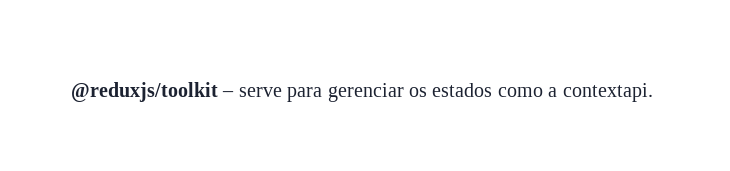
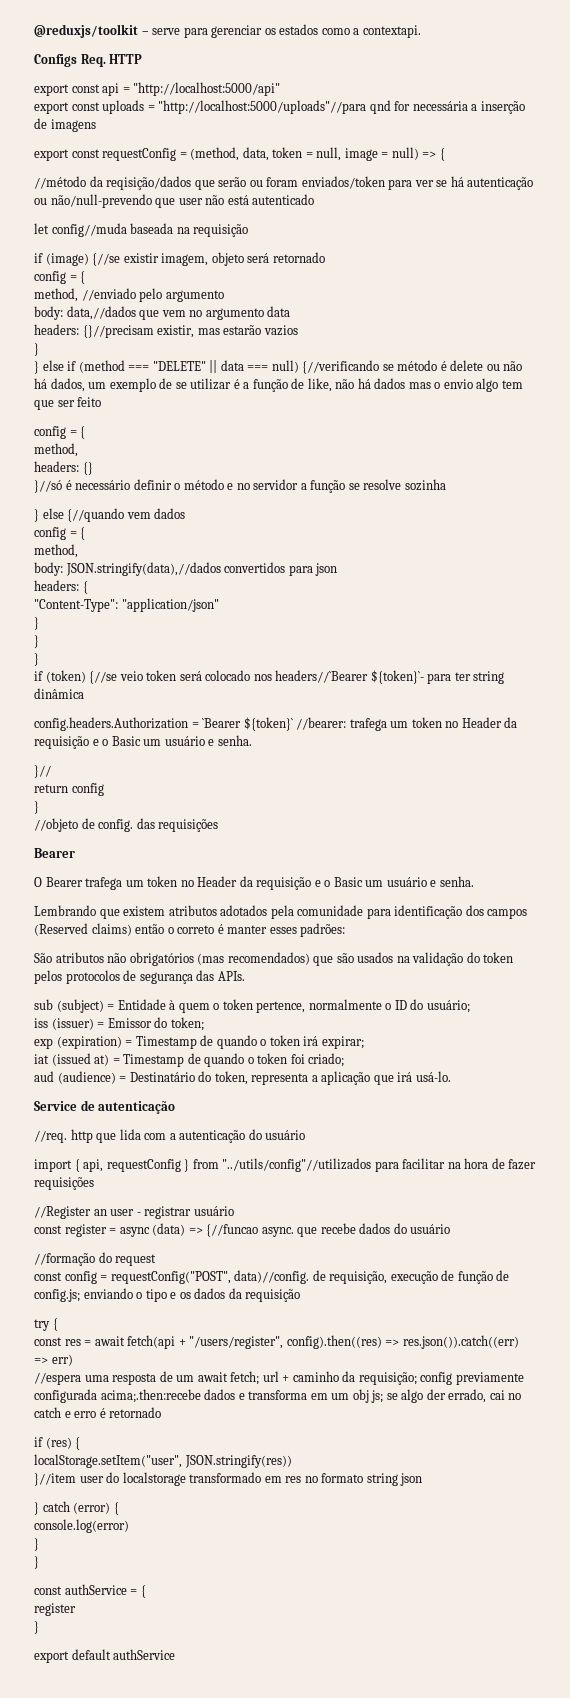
(653, 92) none -> [34,54,143,67] [34,82,281,96] [34,100,525,114] [34,118,96,132] [34,147,445,161] [34,176,534,190] [34,194,315,208] [34,223,249,237] [34,252,325,266] [34,271,86,284] [34,288,224,302] [34,306,291,320] [34,324,298,338] [34,343,39,356] [34,360,523,374] [34,378,523,392] [34,397,102,410] [34,426,86,439] [34,443,78,457] [34,461,93,475] [34,479,446,493] [34,508,186,522] [34,527,86,540] [34,544,78,558] [34,562,338,576] [34,580,88,594] [34,598,219,612] [34,617,39,630] [34,635,39,648] [34,653,39,666] [34,670,505,684] [34,688,84,699] [34,717,518,731] [34,735,252,749] [34,765,51,778] [34,783,104,796] [34,801,39,814] [34,818,219,832] [34,848,75,858] [34,876,474,890] [34,905,528,919] [34,923,346,937] [34,952,514,966] [34,970,245,984] [34,999,470,1013] [34,1017,204,1031] [34,1035,364,1049] [34,1053,345,1067] [34,1071,451,1085] [34,1100,176,1114] [34,1129,306,1143] [34,1158,537,1172] [34,1177,94,1190] [34,1206,234,1219] [34,1223,451,1237] [34,1252,157,1266] [34,1270,510,1284] [34,1288,301,1302] [34,1318,58,1331] [34,1335,519,1349] [34,1354,73,1366] [34,1371,524,1385] [34,1389,522,1403] [34,1407,162,1418] [34,1437,81,1450] [34,1454,292,1468] [34,1472,423,1486] [34,1501,119,1515] [34,1519,129,1533] [34,1538,39,1551] [34,1556,39,1569] [34,1584,146,1598] [34,1603,76,1616] [34,1621,39,1634] [34,1649,176,1663] // Configs Req. HTTP // export const api = "http://localhost:5000/api" // export const uploads = "http://localhost:5000/uploads"//para qnd for necessária a inserção de imagens // export const requestConfig = (method, data, token = null, image = null) => { // //método da reqisição/dados que serão ou foram enviados/token para ver se há autenticação ou não/null-prevendo que user não está autenticado // let config//muda baseada na requisição // if (image) {//se existir imagem, objeto será retornado // config = { // method, //enviado pelo argumento // body: data,//dados que vem no argumento data // headers: {}//precisam existir, mas estarão vazios // } // } else if (method === "DELETE" || data === null) {//verificando se método é delete ou não há dados, um exemplo de se utilizar é a função de like, não há dados mas o envio algo tem que ser feito // config = { // method, // headers: {} // }//só é necessário definir o método e no servidor a função se resolve sozinha // } else {//quando vem dados // config = { // method, // body: JSON.stringify(data),//dados convertidos para json // headers: { // "Content-Type": "application/json" // } // } // } // if (token) {//se veio token será colocado nos headers//`Bearer ${token}`- para ter string dinâmica // config.headers.Authorization = `Bearer ${token}` //bearer: trafega um token no Header da requisição e o Basic um usuário e senha. // }// // return config // } // //objeto de config. das requisições // Bearer // O Bearer trafega um token no Header da requisição e o Basic um usuário e senha. // Lembrando que existem atributos adotados pela comunidade para identificação dos campos (Reserved claims) então o correto é manter esses padrões: // São atributos não obrigatórios (mas recomendados) que são usados na validação do token pelos protocolos de segurança das APIs. // sub (subject) = Entidade à quem o token pertence, normalmente o ID do usuário; // iss (issuer) = Emissor do token; // exp (expiration) = Timestamp de quando o token irá expirar; // iat (issued at) = Timestamp de quando o token foi criado; // aud (audience) = Destinatário do token, representa a aplicação que irá usá-lo. // Service de autenticação // //req. http que lida com a autenticação do usuário // import { api, requestConfig } from "../utils/config"//utilizados para facilitar na hora de fazer requisições // //Register an user - registrar usuário // const register = async (data) => {//funcao async. que recebe dados do usuário // //formação do request // const config = requestConfig("POST", data)//config. de requisição, execução de função de config.js; enviando o tipo e os dados da requisição // try { // const res = await fetch(api + "/users/register", config).then((res) => res.json()).catch((err) => err) // //espera uma resposta de um await fetch; url + caminho da requisição; config previamente configurada acima;.then:recebe dados e transforma em um obj js; se algo der errado, cai no catch e erro é retornado // if (res) { // localStorage.setItem("user", JSON.stringify(res)) // }//item user do localstorage transformado em res no formato string json // } catch (error) { // console.log(error) // } // } // const authService = { // register // } // export default authService

